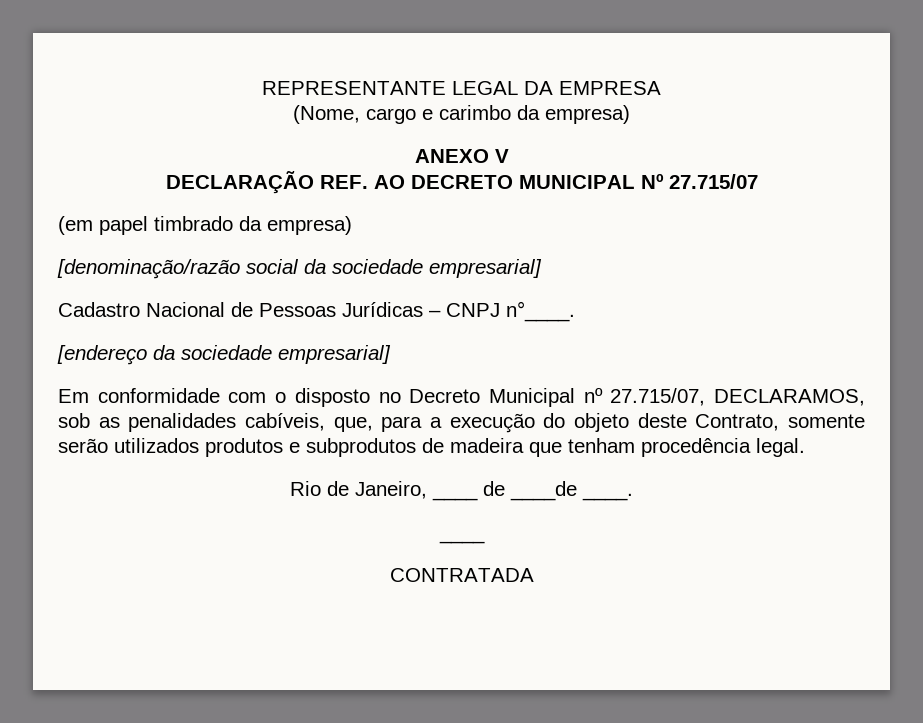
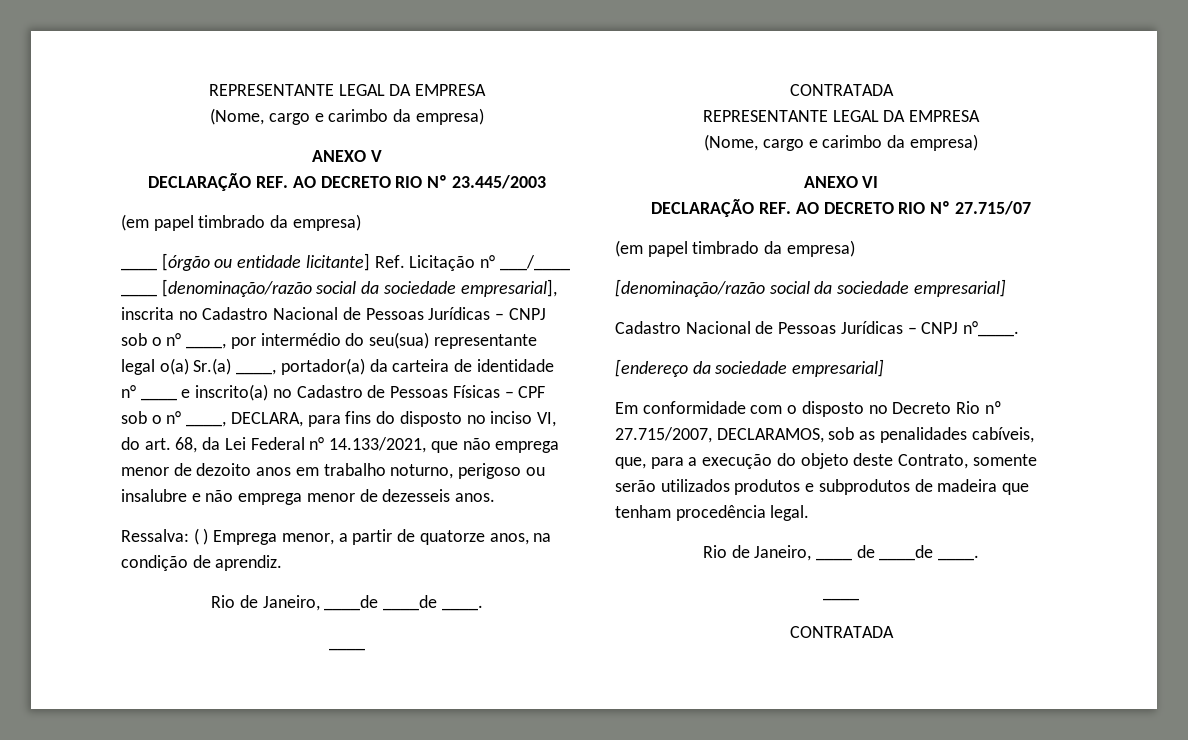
[518,175,635,189] MUNICIPAL -> [395,175,546,189] [121,214,361,231] [121,253,570,271] [121,279,557,297] [121,307,546,320] [121,332,537,349] [121,358,554,375] [121,385,136,398] [140,398,177,401] [181,384,546,401] [121,411,556,427] [121,437,560,453] [121,463,545,479] [121,489,496,505] [121,528,552,545] [121,555,283,571] [211,595,483,611] [329,648,365,651] [789,84,894,96] [702,110,981,122] [704,134,978,151] [803,176,879,188] [651,199,926,217] RIO Nº 23.445/2003 // (em papel timbrado da empresa) // ____ [órgão ou entidade licitante] Ref. Licitação n° ___/____ ____ [denominação/razão social da sociedade empresarial], inscrita no Cadastro Nacional de Pessoas Jurídicas – CNPJ sob o n° ____, por intermédio do seu(sua) representante legal o(a) Sr.(a) ____, portador(a) da carteira de identidade n° ____ e inscrito(a) no Cadastro de Pessoas Físicas – CPF sob o n° ____, DECLARA, para fins do disposto no inciso VI, do art. 68, da Lei Federal n° 14.133/2021, que não emprega menor de dezoito anos em trabalho noturno, perigoso ou insalubre e não emprega menor de dezesseis anos. // Ressalva: ( ) Emprega menor, a partir de quatorze anos, na condição de aprendiz. // Rio de Janeiro, ____de ____de ____. // ____ // CONTRATADA // REPRESENTANTE LEGAL DA EMPRESA // (Nome, cargo e carimbo da empresa) // ANEXO VI // DECLARAÇÃO REF. AO DECRETO RIO
[488,388,706,407] Municipal nº 27.715/07, -> [956,401,1002,414] [615,427,712,443] Rio nº 27.715/2007,

